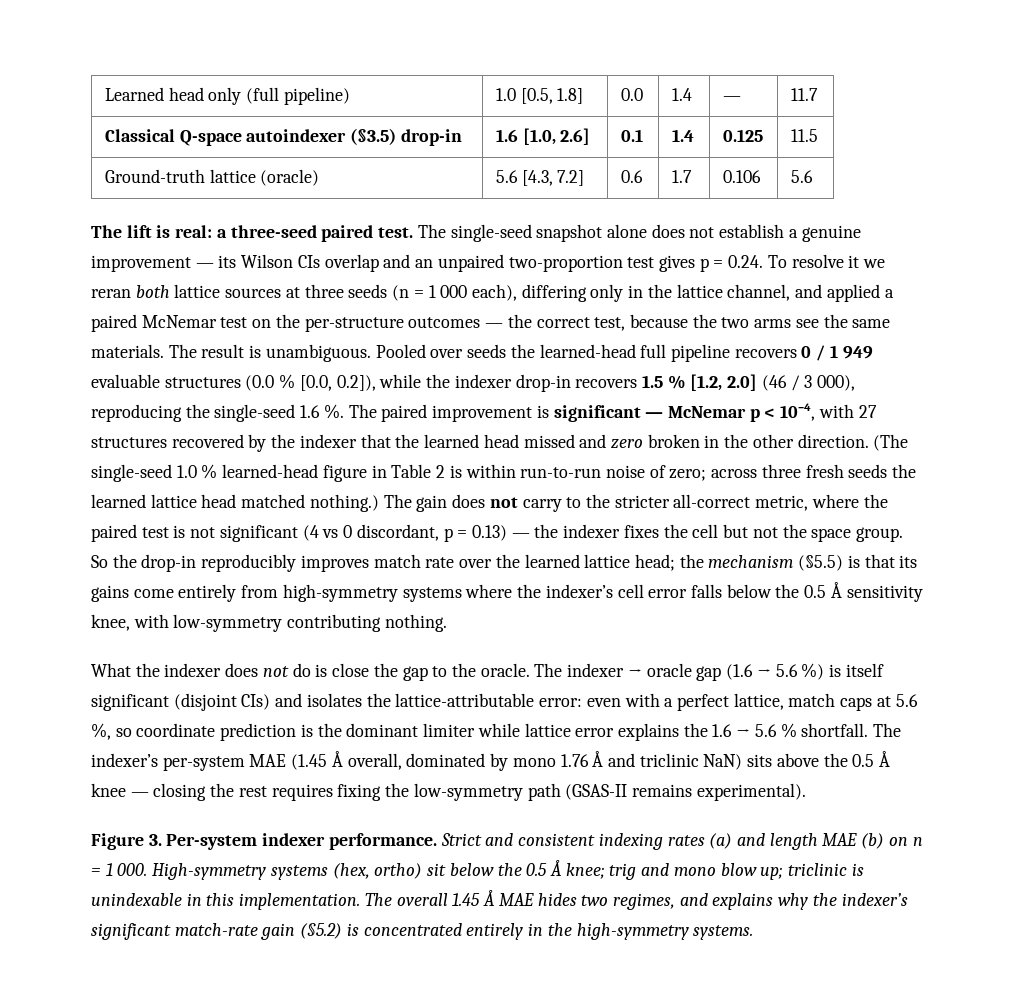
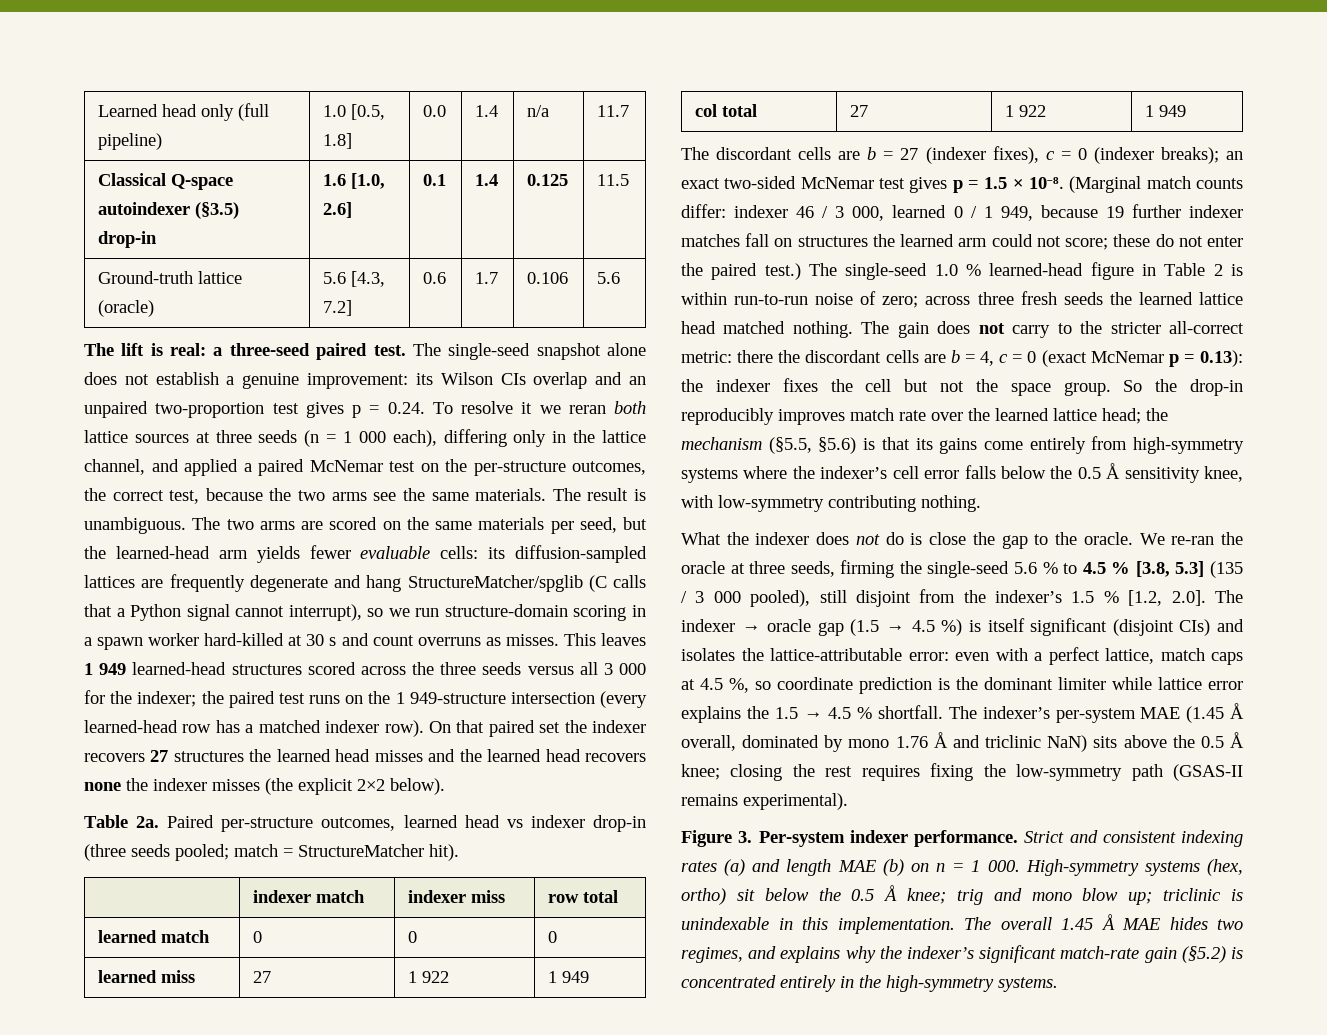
[722,96,741,101] — -> [527,105,550,117] n/a
[91,255,214,272] improvement — -> [307,373,409,389] improvement:
[408,317,504,328] outcomes — -> [572,461,646,475] outcomes,
[375,344,873,362] [91,374,856,392] [91,403,877,422] [91,434,909,452] Pooled over seeds the learned-head full pipeline recovers 0 / 1 949 evaluable structures (0.0 % [0.0, 0.2]), while the indexer drop-in recovers 1.5 % [1.2, 2.0] (46 / 3 000), reproducing the single-seed 1.6 %. The paired improvement is significant — McNemar p < 10⁻⁴, with 27 structures recovered by the indexer that the learned head missed and zero broken in the other direction. (The -> [192,517,647,534] [84,545,647,563] [84,574,646,592] [84,604,646,621] [84,633,646,650] [84,662,646,675] [84,690,647,708] [84,720,647,737] [84,749,646,762] [84,778,445,795] [84,815,646,832] [84,844,459,861] [253,890,366,903] [408,890,506,903] [548,890,619,903] [98,930,211,943] [253,931,263,943] [408,931,418,943] [548,931,558,943] [98,970,196,983] [253,971,272,983] [408,971,450,983] [548,971,590,983] [695,104,758,117] [850,105,869,117] [1005,105,1047,117] [1145,105,1187,117] [681,146,1243,164] [681,176,1243,193] [681,204,1243,221] [681,233,1243,250] [681,263,837,280] The two arms are scored on the same materials per seed, but the learned-head arm yields fewer evaluable cells: its diffusion-sampled lattices are frequently degenerate and hang StructureMatcher/spglib (C calls that a Python signal cannot interrupt), so we run structure-domain scoring in a spawn worker hard-killed at 30 s and count overruns as misses. This leaves 1 949 learned-head structures scored across the three seeds versus all 3 000 for the indexer; the paired test runs on the 1 949-structure intersection (every learned-head row has a matched indexer row). On that paired set the indexer recovers 27 structures the learned head misses and the learned head recovers none the indexer misses (the explicit 2×2 below). // Table 2a. Paired per-structure outcomes, learned head vs indexer drop-in (three seeds pooled; match = StructureMatcher hit). // | indexer match | indexer miss | row total // learned match | 0 | 0 | 0 // learned miss | 27 | 1 922 | 1 949 // col total | 27 | 1 922 | 1 949 // The discordant cells are b = 27 (indexer fixes), c = 0 (indexer breaks); an exact two-sided McNemar test gives p = 1.5 × 10⁻⁸. (Marginal match counts differ: indexer 46 / 3 000, learned 0 / 1 949, because 19 further indexer matches fall on structures the learned arm could not score; these do not enter the paired test.) The
[309,494,379,512] nothing.) -> [792,321,853,338] nothing.
[755,494,888,511] [91,524,530,542] metric, where the paired test is not significant (4 vs 0 discordant, p = 0.13) — -> [681,350,1243,367] metric: there the discordant cells are b = 4, c = 0 (exact McNemar p = 0.13):
[798,555,844,571] (§5.5) -> [768,437,857,454] (§5.5, §5.6)
(530, 670) none -> [1139,532,1243,545] [681,560,1243,578] [681,589,1206,607] We re-ran the oracle at three seeds, firming the single-seed 5.6 % to 4.5 % [3.8, 5.3] (135 / 3 000 pooled), still disjoint from the indexer’s 1.5 % [1.2, 2.0].
[726,664,798,680] (1.6 → 5.6 -> [850,619,935,636] (1.5 → 4.5
[895,694,918,707] 5.6 -> [700,678,723,690] 4.5
[712,724,777,737] 1.6 → 5.6 -> [774,707,852,719] 1.5 → 4.5
[91,783,149,797] knee — -> [681,764,720,780] knee;

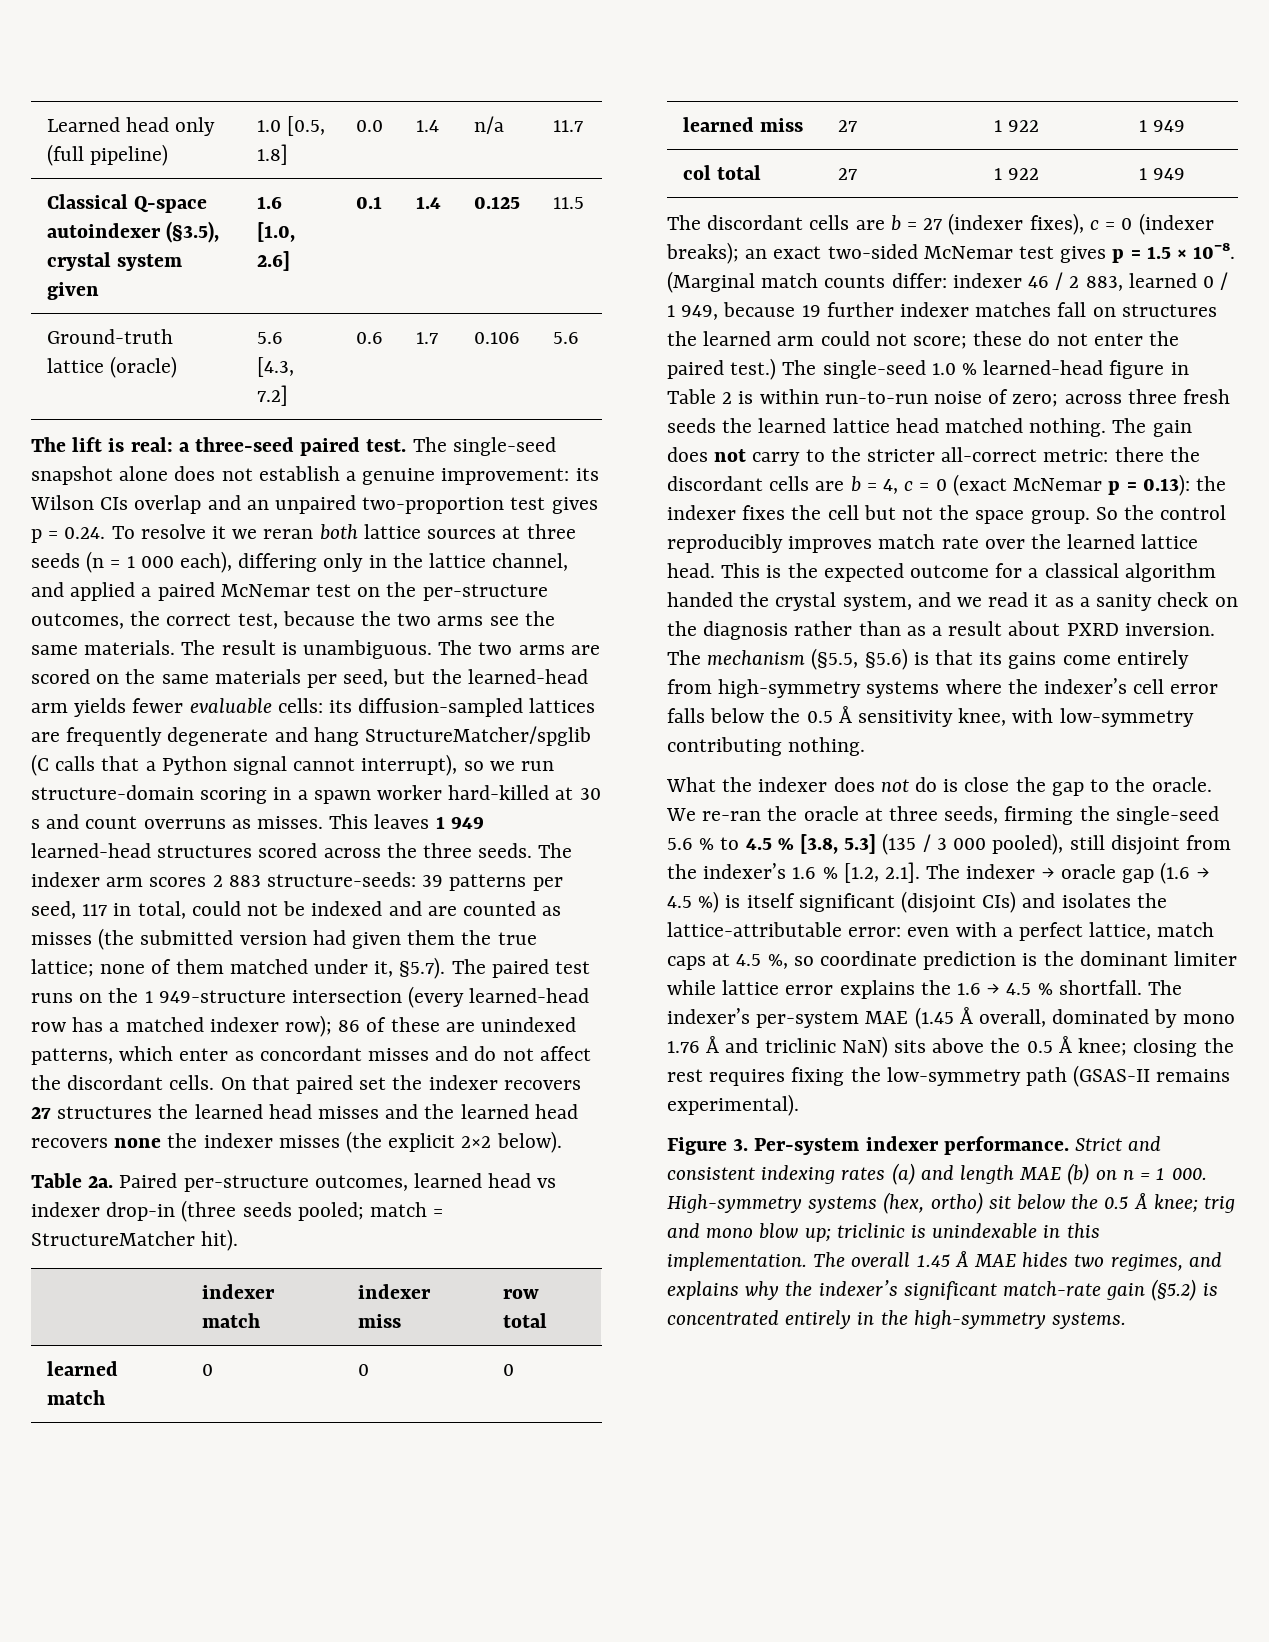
[195,202,240,219] [98,231,158,248] (§3.5) drop-in -> [166,221,220,243] [46,252,183,271] [46,282,99,300] (§3.5), crystal system given
[482,662,646,675] [84,690,224,707] seeds versus all 3 000 for the indexer; the -> [478,843,573,858] [31,872,563,891] [31,901,562,919] [31,928,537,950] [31,957,486,979] seeds. The indexer arm scores 2 883 structure-seeds: 39 patterns per seed, 117 in total, could not be indexed and are counted as misses (the submitted version had given them the true lattice; none of them matched under it, §5.7). The
[384,720,424,737] row). -> [285,1015,577,1037] [31,1046,591,1065] [31,1075,215,1090] row); 86 of these are unindexed patterns, which enter as concordant misses and do not affect the discordant cells.
[835,206,885,221] 3 000, -> [1069,276,1123,291] 2 883,
[1190,379,1243,396] drop-in -> [1160,505,1227,520] control
[1102,408,1168,424] head; the -> [667,563,1216,582] [667,592,1238,611] [667,621,1215,640] [667,650,701,665] head. This is the expected outcome for a classical algorithm handed the crystal system, and we read it as a sanity check on the diagnosis rather than as a result about PXRD inversion. The
[1071,591,1095,603] 1.5 -> [792,867,817,879] 1.6
[1171,590,1206,606] 2.0]. -> [885,862,921,883] 2.1].
[850,619,880,636] (1.5 -> [1160,862,1191,884] (1.6
[774,707,798,719] 1.5 -> [957,983,982,995] 1.6

